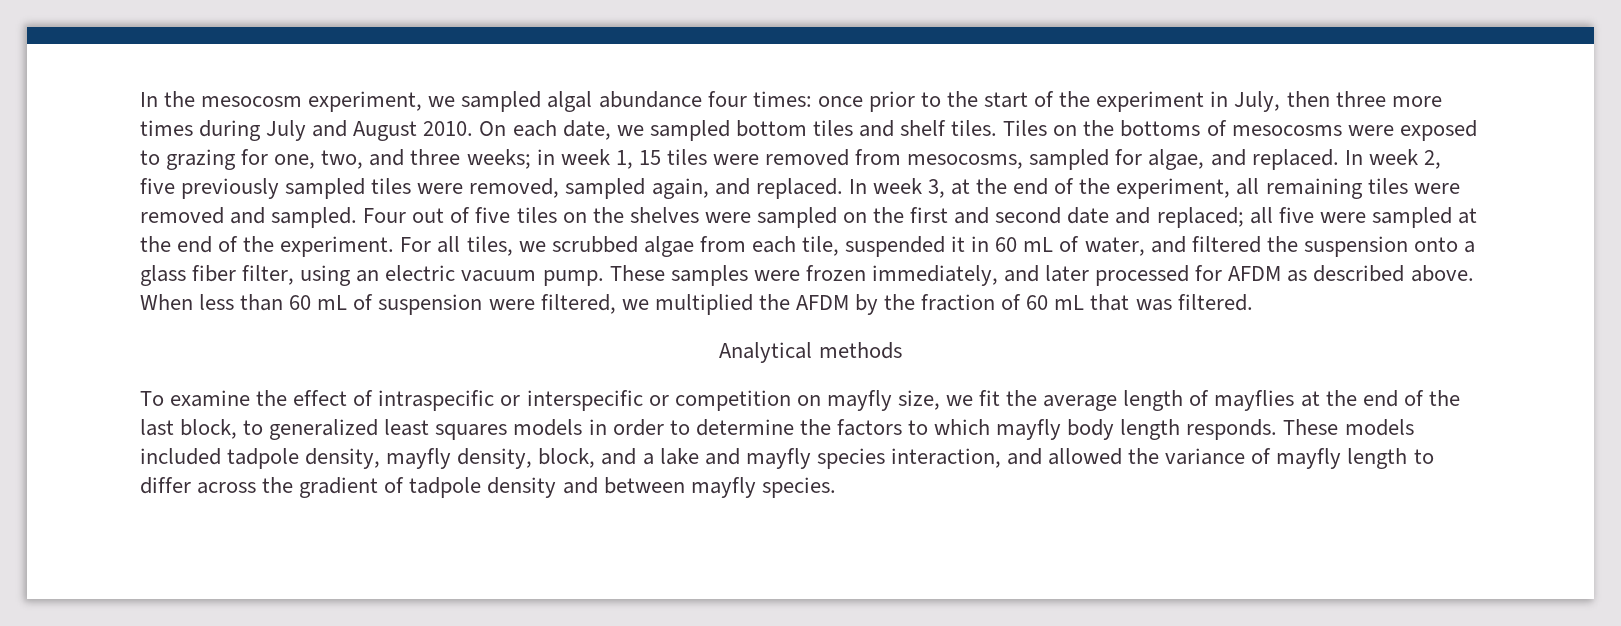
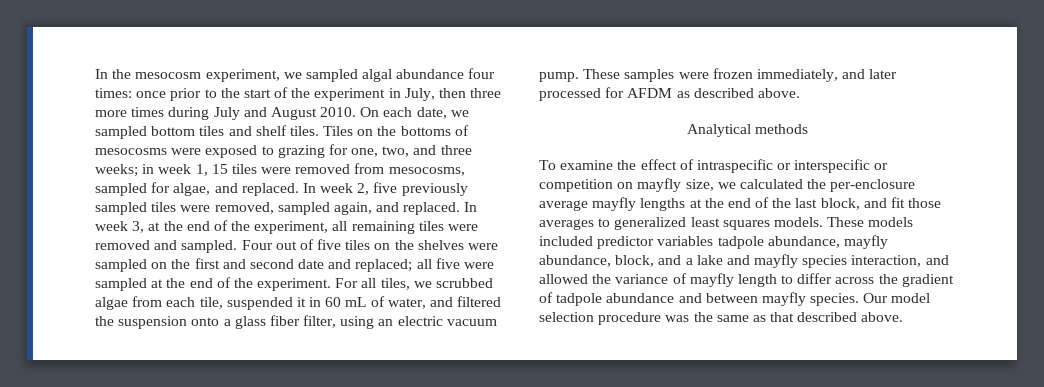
[140,294,1253,315] When less than 60 mL of suspension were filtered, we multiplied the AFDM by the fraction of 60 mL that was filtered. -> (800, 93) none
[979,390,1295,411] fit the average length of mayflies -> [739,179,916,192] [539,197,686,211] calculated the per-enclosure average mayfly lengths
[243,419,1414,440] [140,448,533,469] to generalized least squares models in order to determine the factors to which mayfly body length responds. These models included tadpole density, mayfly density, -> [863,197,942,208] [539,217,914,230] [539,235,888,249] [539,255,611,267] and fit those averages to generalized least squares models. These models included predictor variables tadpole abundance, mayfly abundance,
[487,477,557,498] density -> [606,293,675,303] abundance
(836, 487) none -> [863,293,931,303] [539,312,904,325] Our model selection procedure was the same as that described above.

